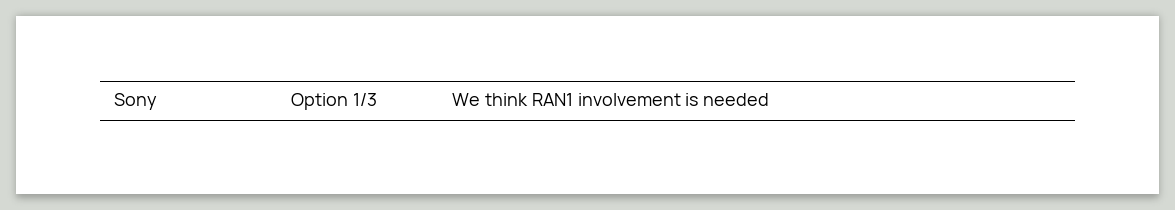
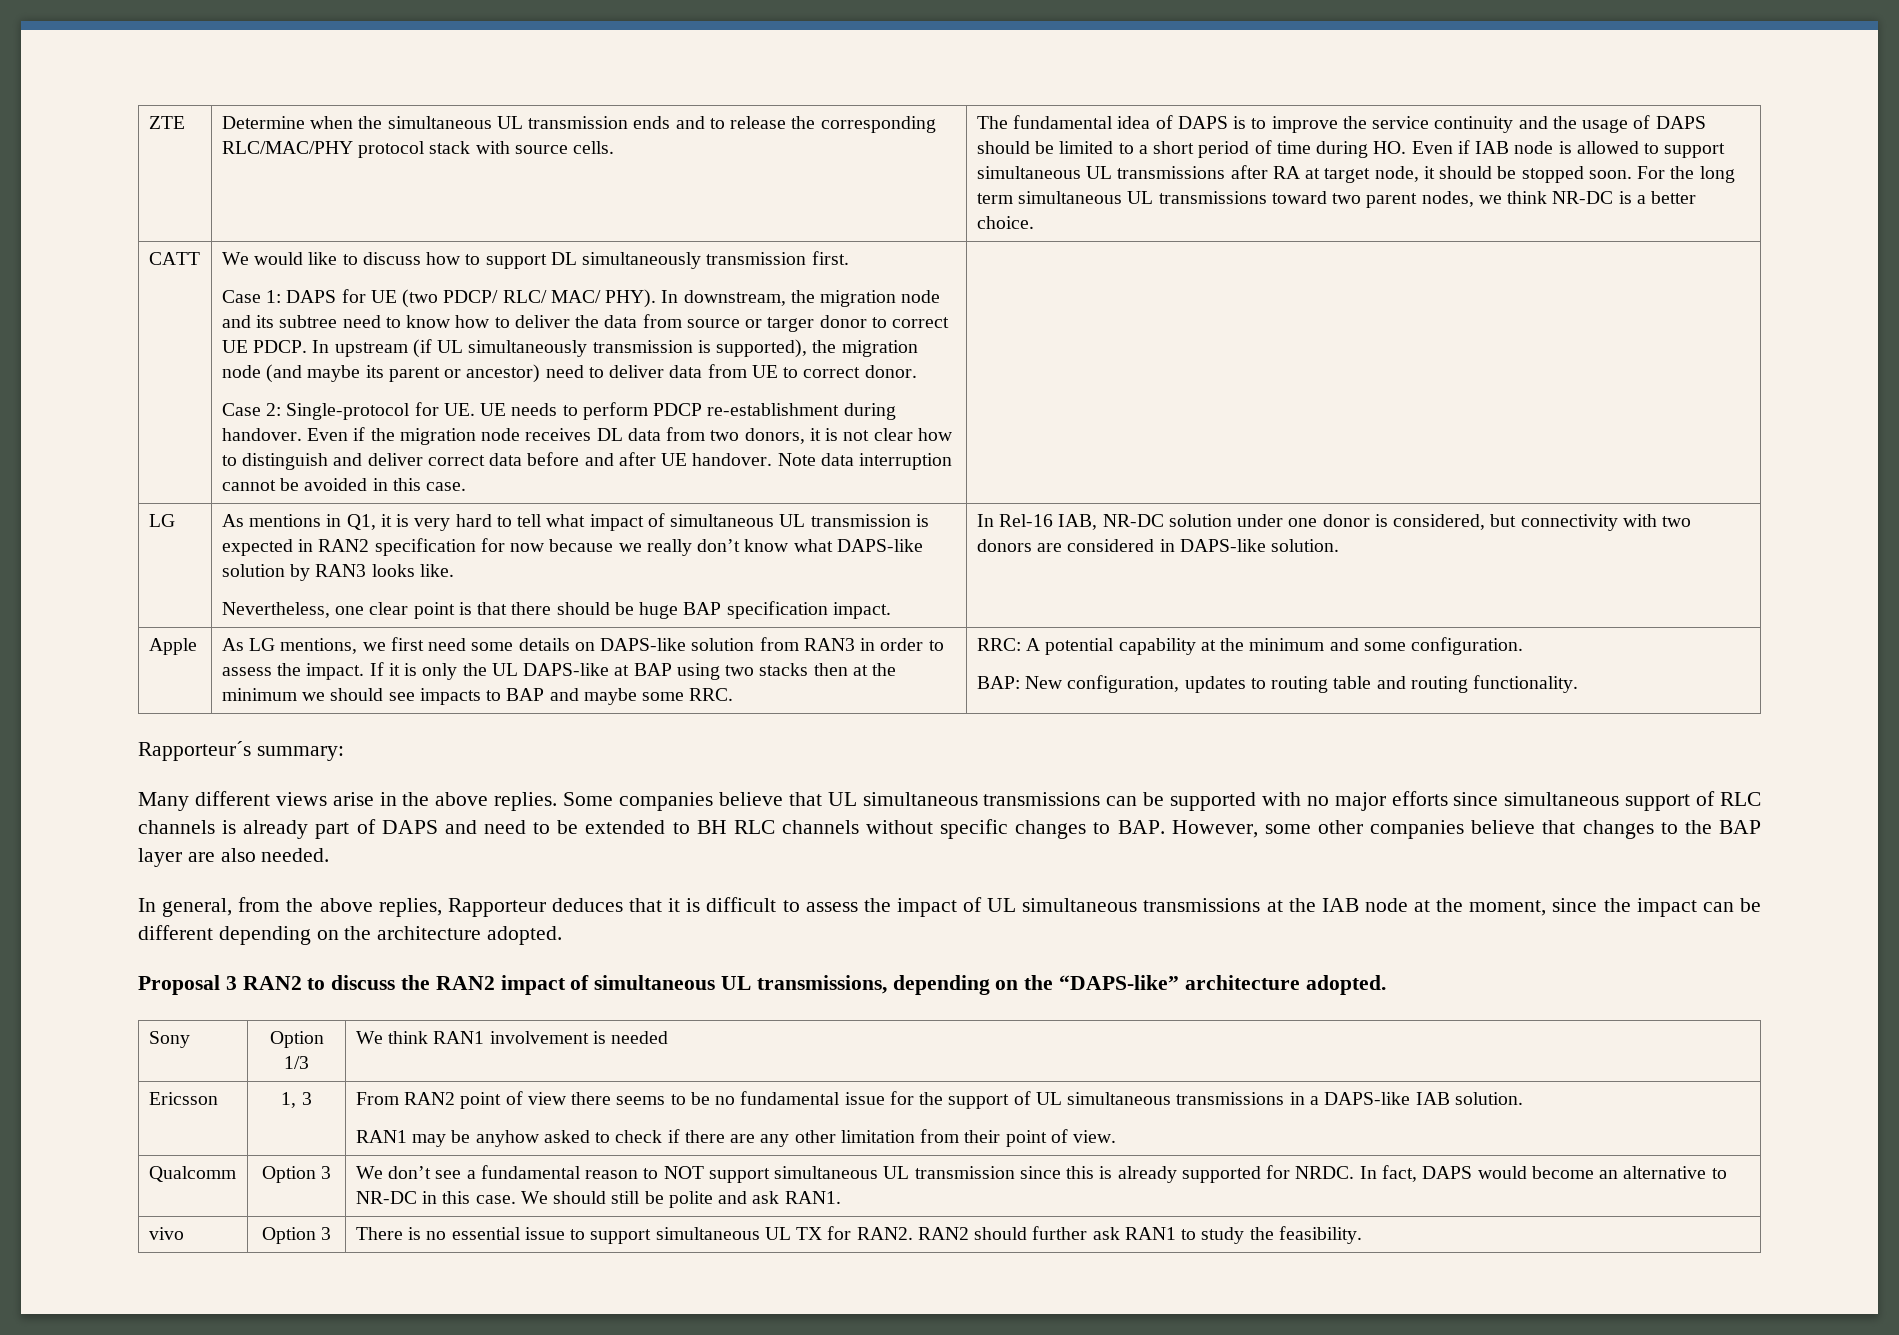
(113, 101) none -> [148,116,185,129] [221,116,936,133] [221,141,615,158] [976,115,1706,133] [976,140,1726,158] [976,165,1735,183] [976,191,1697,208] [976,216,1034,229] [148,252,200,265] [221,251,849,269] [221,289,941,308] [221,314,950,332] [221,339,918,358] [221,364,917,383] [221,402,896,420] [221,427,952,445] [221,452,953,470] [221,478,467,491] [148,514,175,527] [221,513,929,531] [221,538,923,556] [221,564,454,581] [221,601,891,619] [976,514,1692,531] [976,539,1340,552] [148,638,197,655] [221,637,944,654] [221,662,897,680] [221,688,734,705] [976,637,1524,655] [976,675,1579,693] [138,741,344,761] [138,791,1762,811] [138,819,1762,839] [138,848,330,867] [138,897,1761,917] [138,925,563,945] [138,975,1386,995] ZTE | Determine when the simultaneous UL transmission ends and to release the corresponding RLC/MAC/PHY protocol stack with source cells. | The fundamental idea of DAPS is to improve the service continuity and the usage of DAPS should be limited to a short period of time during HO. Even if IAB node is allowed to support simultaneous UL transmissions after RA at target node, it should be stopped soon. For the long term simultaneous UL transmissions toward two parent nodes, we think NR-DC is a better choice. // CATT | We would like to discuss how to support DL simultaneously transmission first. // Case 1: DAPS for UE (two PDCP/ RLC/ MAC/ PHY). In downstream, the migration node and its subtree need to know how to deliver the data from source or targer donor to correct UE PDCP. In upstream (if UL simultaneously transmission is supported), the migration node (and maybe its parent or ancestor) need to deliver data from UE to correct donor. // Case 2: Single-protocol for UE. UE needs to perform PDCP re-establishment during handover. Even if the migration node receives DL data from two donors, it is not clear how to distinguish and deliver correct data before and after UE handover. Note data interruption cannot be avoided in this case. | // LG | As mentions in Q1, it is very hard to tell what impact of simultaneous UL transmission is expected in RAN2 specification for now because we really don’t know what DAPS-like solution by RAN3 looks like. // Nevertheless, one clear point is that there should be huge BAP specification impact. | In Rel-16 IAB, NR-DC solution under one donor is considered, but connectivity with two donors are considered in DAPS-like solution. // Apple | As LG mentions, we first need some details on DAPS-like solution from RAN3 in order to assess the impact. If it is only the UL DAPS-like at BAP using two stacks then at the minimum we should see impacts to BAP and maybe some RRC. | RRC: A potential capability at the minimum and some configuration. // BAP: New configuration, updates to routing table and routing functionality. // Rapporteur´s summary: // Many different views arise in the above replies. Some companies believe that UL simultaneous transmissions can be supported with no major efforts since simultaneous support of RLC channels is already part of DAPS and need to be extended to BH RLC channels without specific changes to BAP. However, some other companies believe that changes to the BAP layer are also needed. // In general, from the above replies, Rapporteur deduces that it is difficult to assess the impact of UL simultaneous transmissions at the IAB node at the moment, since the impact can be different depending on the architecture adopted. // Proposal 3 RAN2 to discuss the RAN2 impact of simultaneous UL transmissions, depending on the “DAPS-like” architecture adopted. //
(770, 99) none -> [148,1092,218,1105] [281,1092,312,1108] [355,1091,1523,1109] [355,1129,1117,1147] [148,1166,236,1182] [261,1166,332,1183] [355,1165,1727,1183] [355,1191,841,1208] [148,1227,184,1240] [261,1227,332,1244] [355,1226,1363,1244] // Ericsson | 1, 3 | From RAN2 point of view there seems to be no fundamental issue for the support of UL simultaneous transmissions in a DAPS-like IAB solution. // RAN1 may be anyhow asked to check if there are any other limitation from their point of view. // Qualcomm | Option 3 | We don’t see a fundamental reason to NOT support simultaneous UL transmission since this is already supported for NRDC. In fact, DAPS would become an alternative to NR-DC in this case. We should still be polite and ask RAN1. // vivo | Option 3 | There is no essential issue to support simultaneous UL TX for RAN2. RAN2 should further ask RAN1 to study the feasibility.

